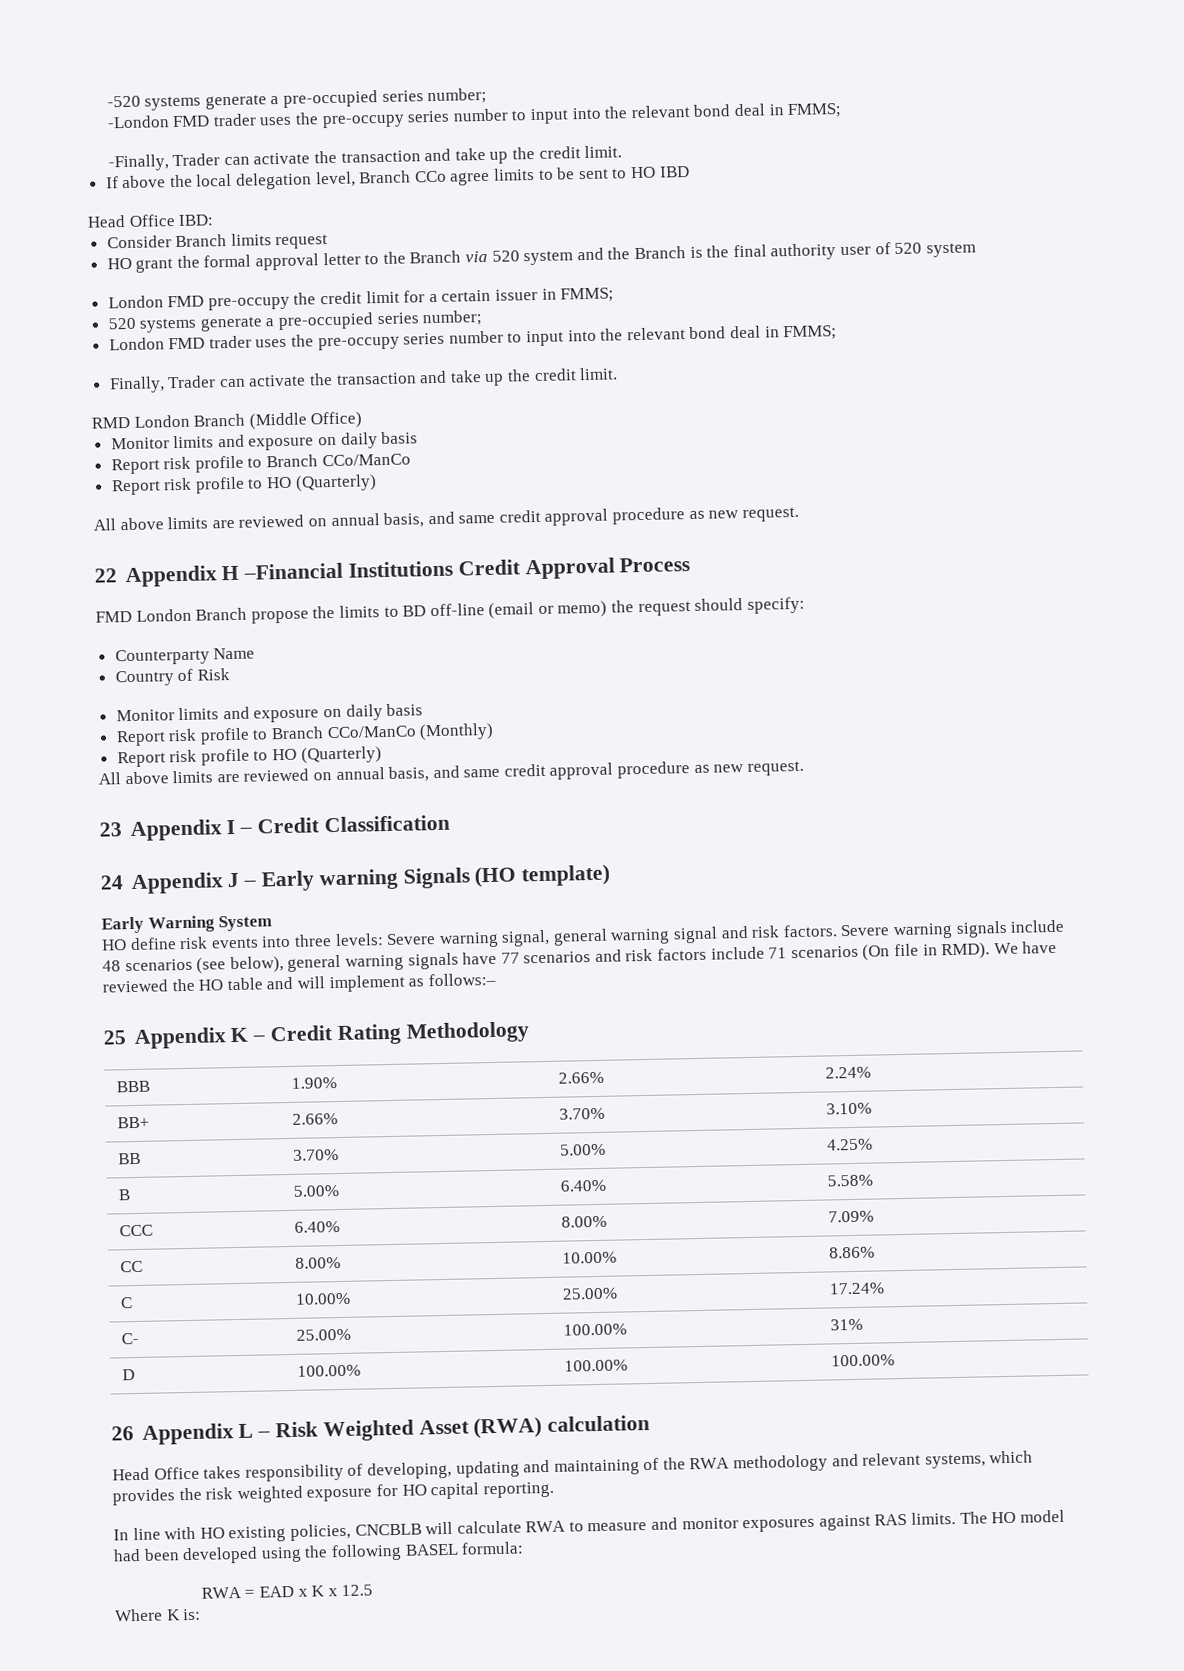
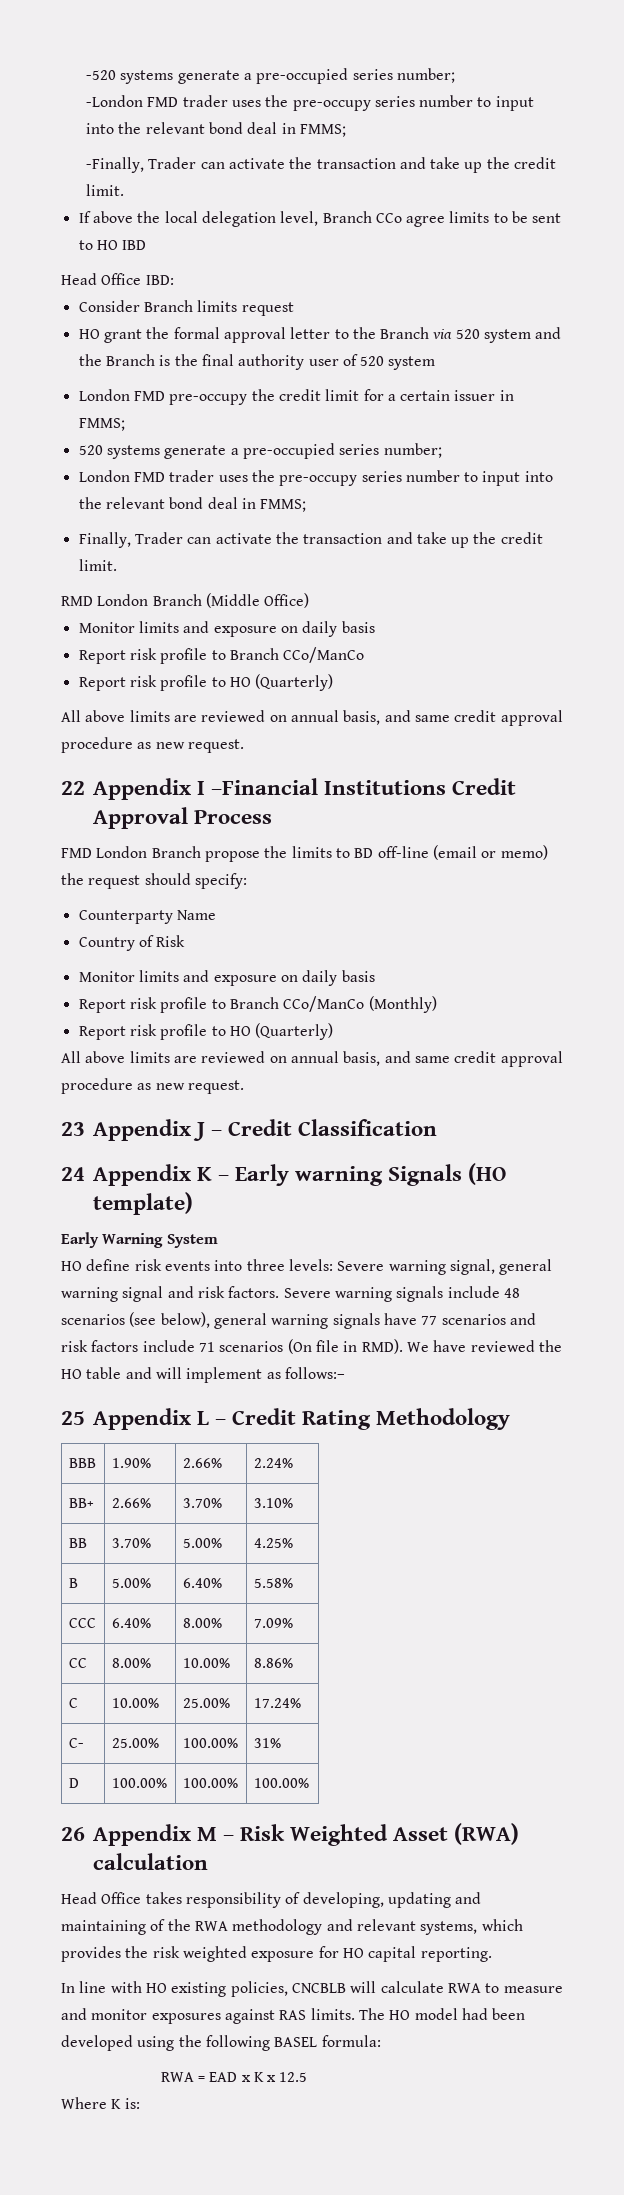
[221,565,240,581] H -> [197,781,206,795] I
[226,819,236,835] I -> [193,1122,206,1141] J
[227,872,240,888] J -> [197,1167,213,1181] K
[230,1027,249,1043] K -> [197,1411,210,1425] L
[238,1423,254,1439] L -> [197,1827,218,1841] M

